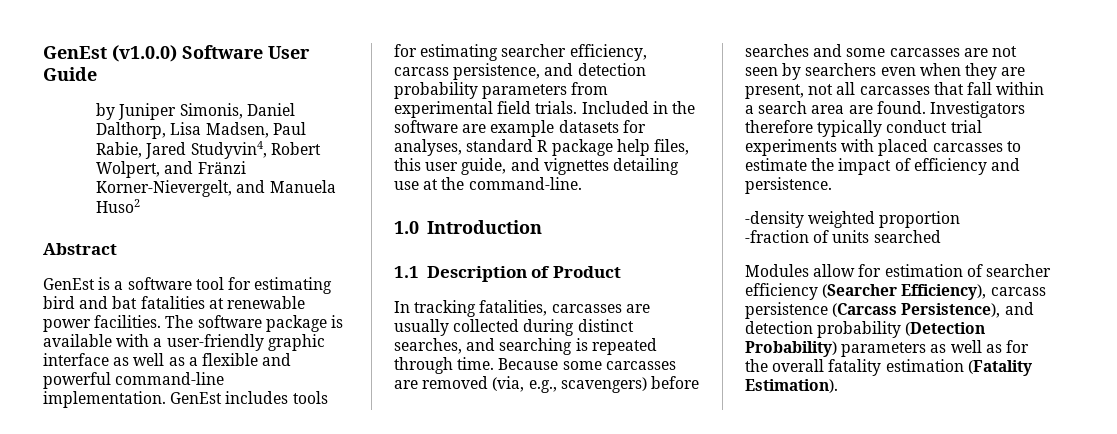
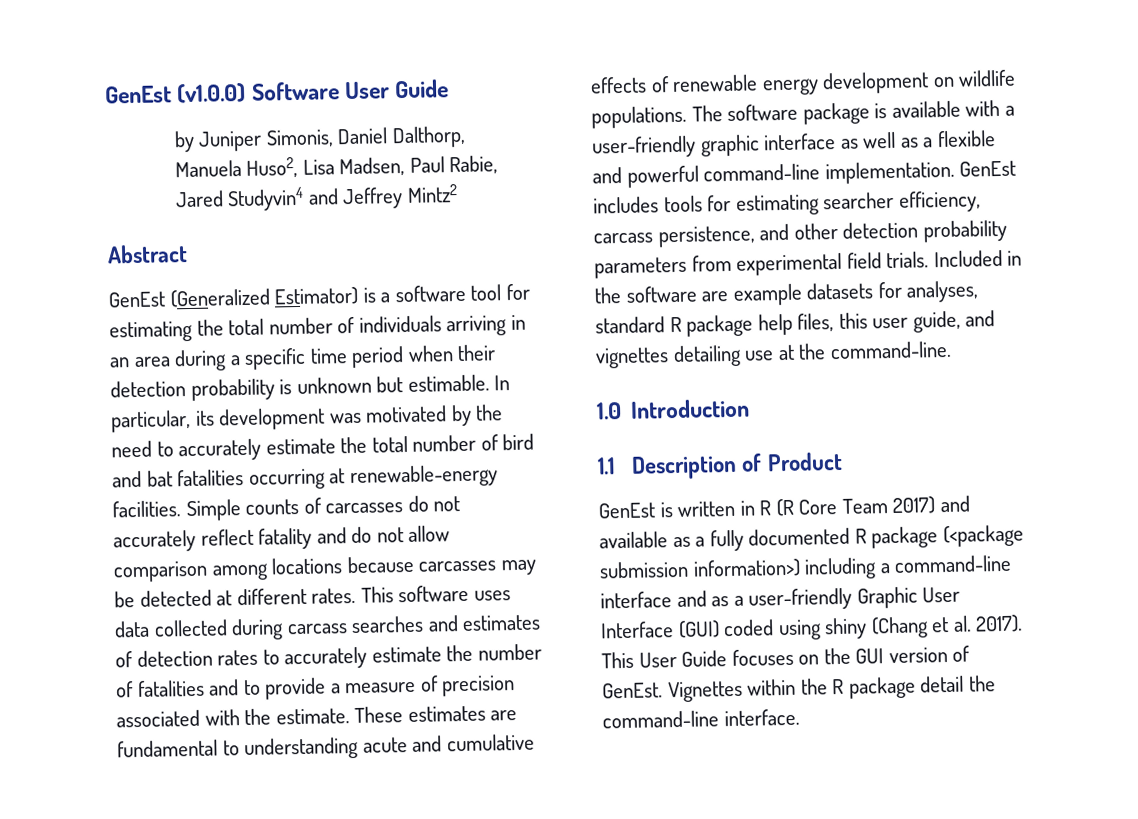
(167, 130) none -> [174,156,299,178] Manuela Huso2,
[190,141,321,159] [96,161,246,178] [96,180,336,197] [96,199,141,213] Studyvin4, Robert Wolpert, and Fränzi Korner-Nievergelt, and Manuela Huso2 -> [227,184,458,212] Studyvin4 and Jeffrey Mintz2
(95, 284) none -> [169,286,360,308] (Generalized Estimator)
[43,296,305,309] [43,315,162,332] bird and bat fatalities at renewable power facilities. -> [196,314,526,337] [109,344,497,372] [110,374,511,401] [110,404,504,433] [111,433,535,462] [112,464,498,490] [112,495,461,522] [113,525,451,553] [113,555,537,583] [114,584,511,608] [114,614,542,641] [115,643,542,670] [115,675,516,700] [116,705,518,728] [117,733,535,761] [590,69,1017,96] [591,105,687,129] the total number of individuals arriving in an area during a specific time period when their detection probability is unknown but estimable. In particular, its development was motivated by the need to accurately estimate the total number of bird and bat fatalities occurring at renewable-energy facilities. Simple counts of carcasses do not accurately reflect fatality and do not allow comparison among locations because carcasses may be detected at different rates. This software uses data collected during carcass searches and estimates of detection rates to accurately estimate the number of fatalities and to provide a measure of precision associated with the estimate. These estimates are fundamental to understanding acute and cumulative effects of renewable energy development on wildlife populations.
(574, 69) none -> [793,222,838,240] other
[394,300,650,317] [394,319,634,336] [394,338,657,355] [394,357,676,374] [394,376,699,393] [745,44,1017,57] [745,63,1026,80] [745,82,1045,99] [745,101,1025,118] [745,120,982,137] [745,139,1021,156] [745,158,1020,175] [745,177,832,194] [745,211,961,228] [745,230,941,243] [745,264,1051,277] [745,283,1046,300] [745,302,1034,319] [745,321,986,338] [745,340,1029,357] [745,359,1032,376] [745,379,838,393] In tracking fatalities, carcasses are usually collected during distinct searches, and searching is repeated through time. Because some carcasses are removed (via, e.g., scavengers) before searches and some carcasses are not seen by searchers even when they are present, not all carcasses that fall within a search area are found. Investigators therefore typically conduct trial experiments with placed carcasses to estimate the impact of efficiency and persistence. // -density weighted proportion // -fraction of units searched // Modules allow for estimation of searcher efficiency (Searcher Efficiency), carcass persistence (Carcass Persistence), and detection probability (Detection Probability) parameters as well as for the overall fatality estimation (Fatality Estimation). -> [598,495,970,519] [599,524,1024,552] [599,554,1013,580] [600,586,961,611] [600,614,1024,641] [601,645,971,669] [602,675,996,703] [602,708,800,729] GenEst is written in R (R Core Team 2017) and available as a fully documented R package (<package submission information>) including a command-line interface and as a user-friendly Graphic User Interface (GUI) coded using shiny (Chang et al. 2017). This User Guide focuses on the GUI version of GenEst. Vignettes within the R package detail the command-line interface.

